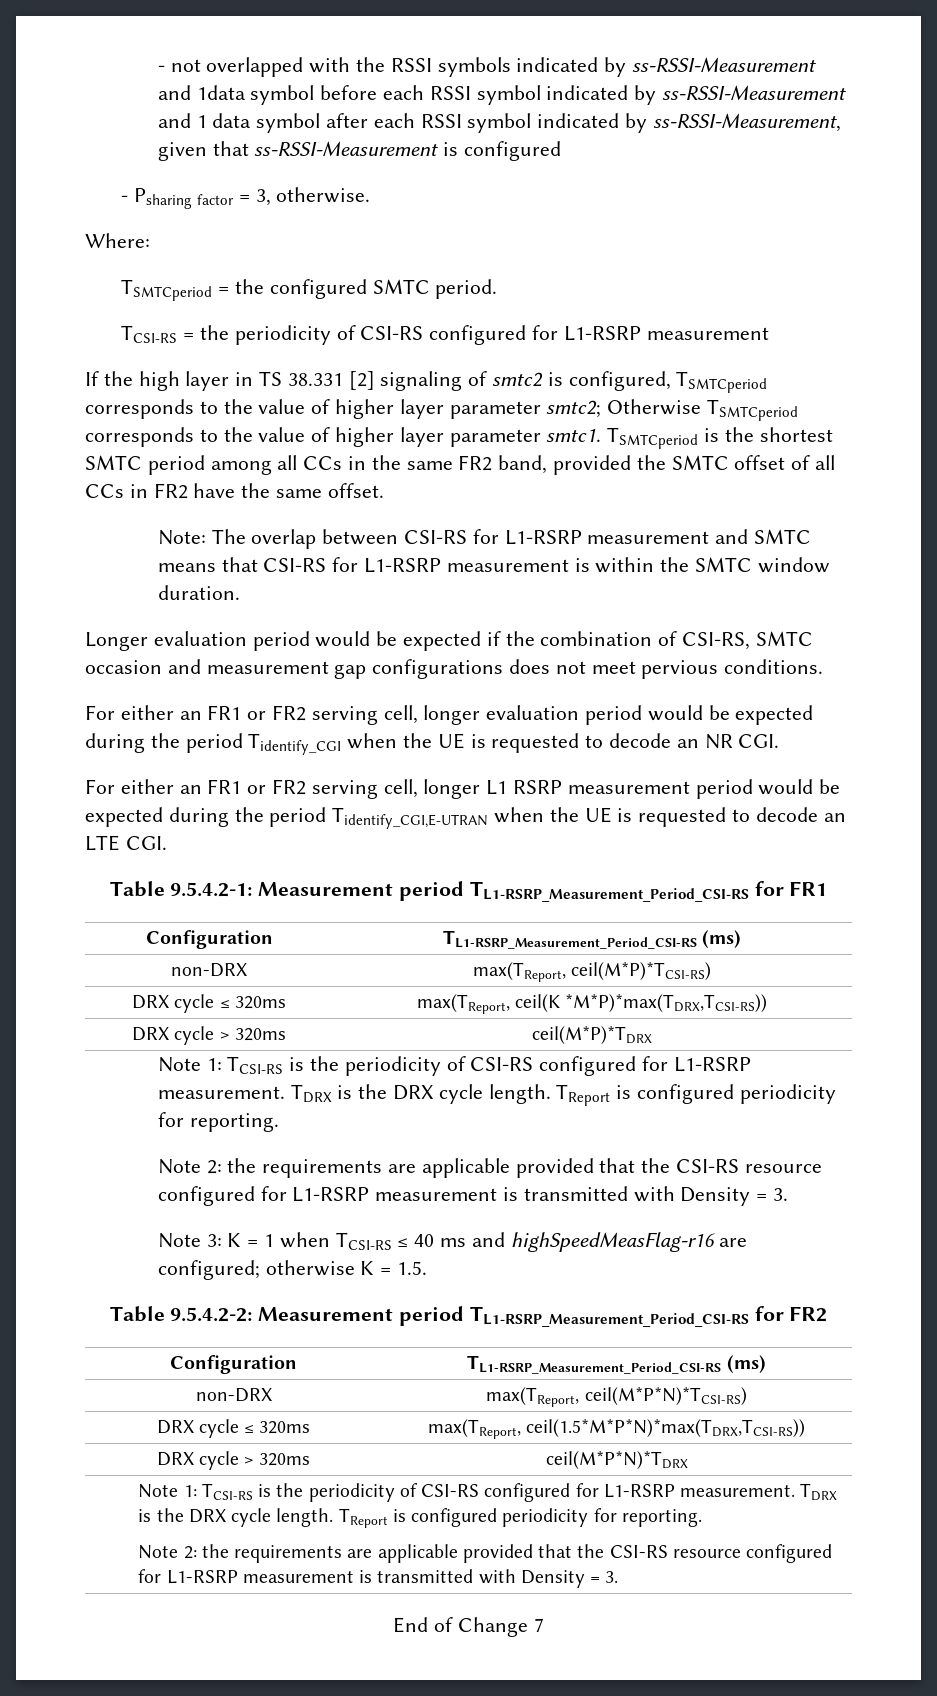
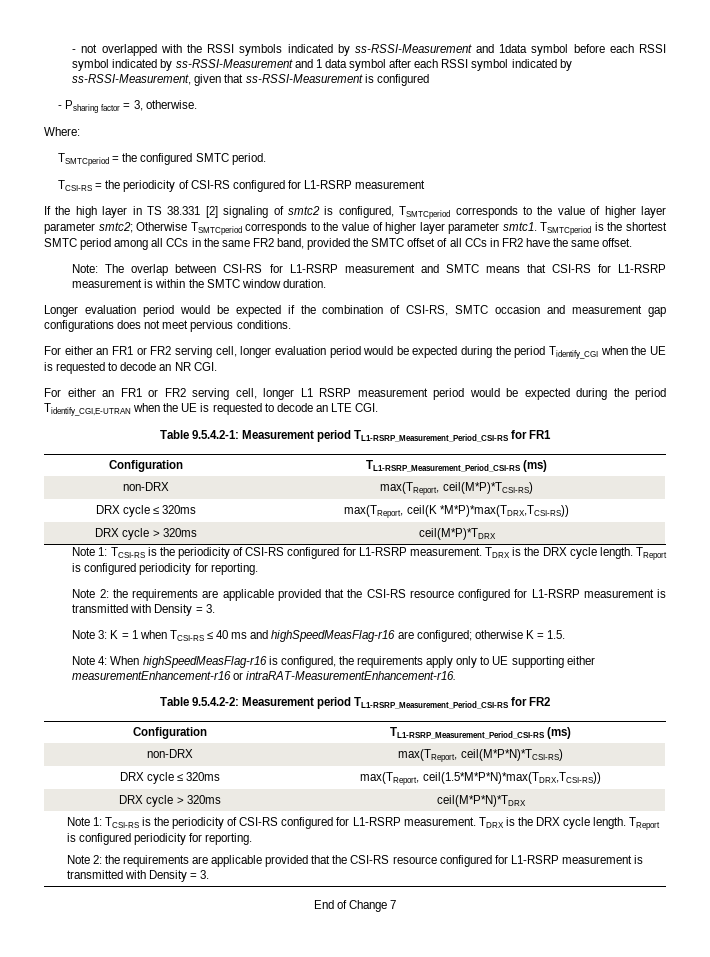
(428, 1268) none -> [72,656,595,668] [72,671,457,680] // Note 4: When highSpeedMeasFlag-r16 is configured, the requirements apply only to UE supporting either measurementEnhancement-r16 or intraRAT-MeasurementEnhancement-r16.

